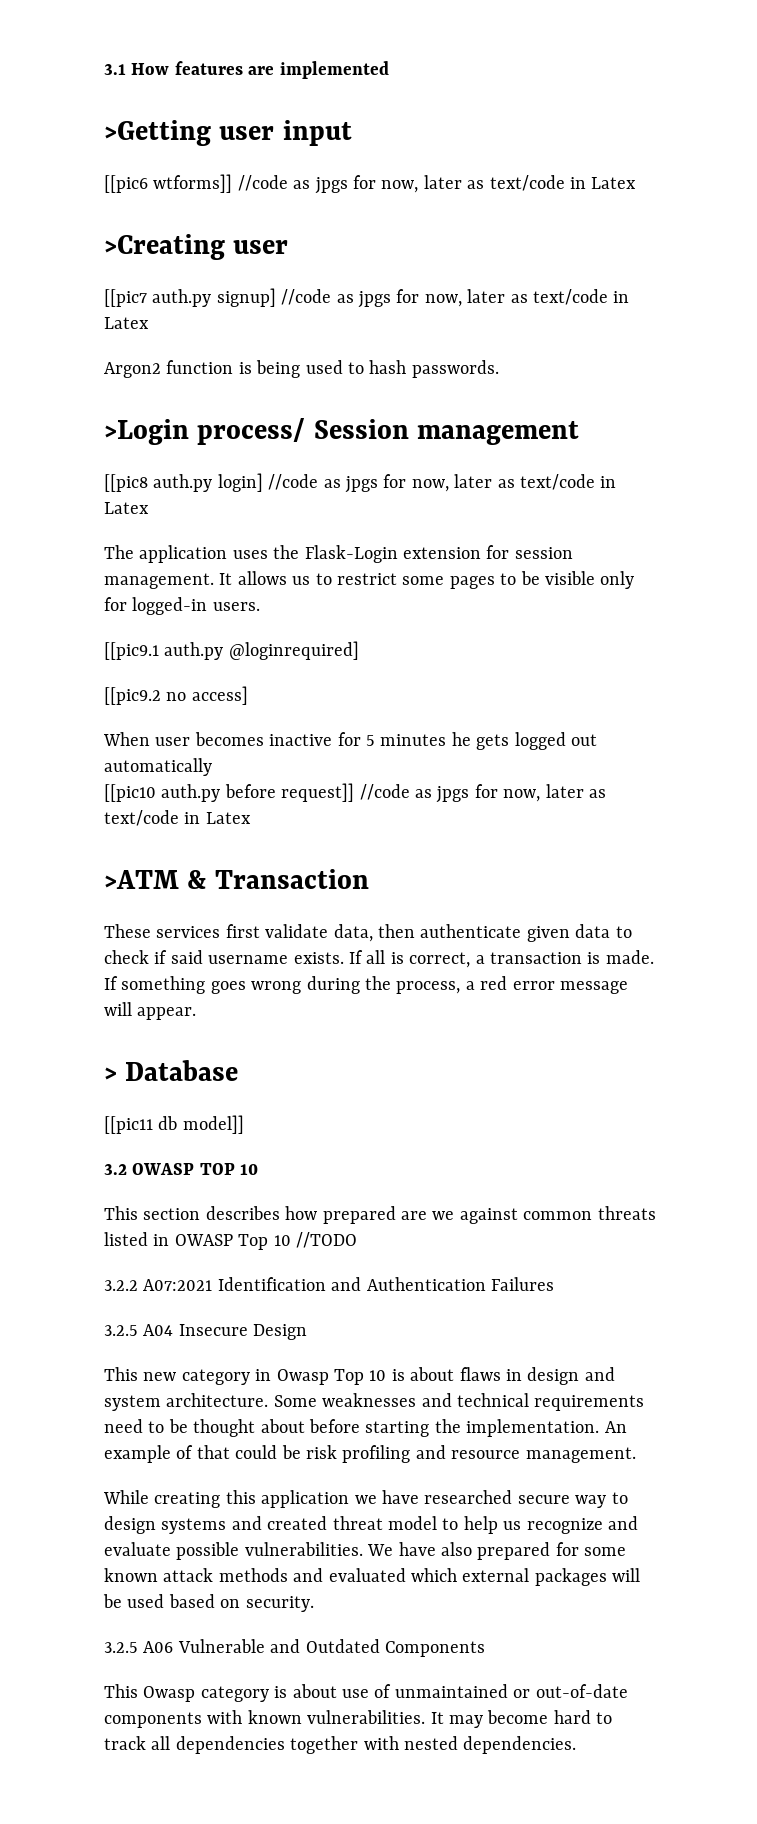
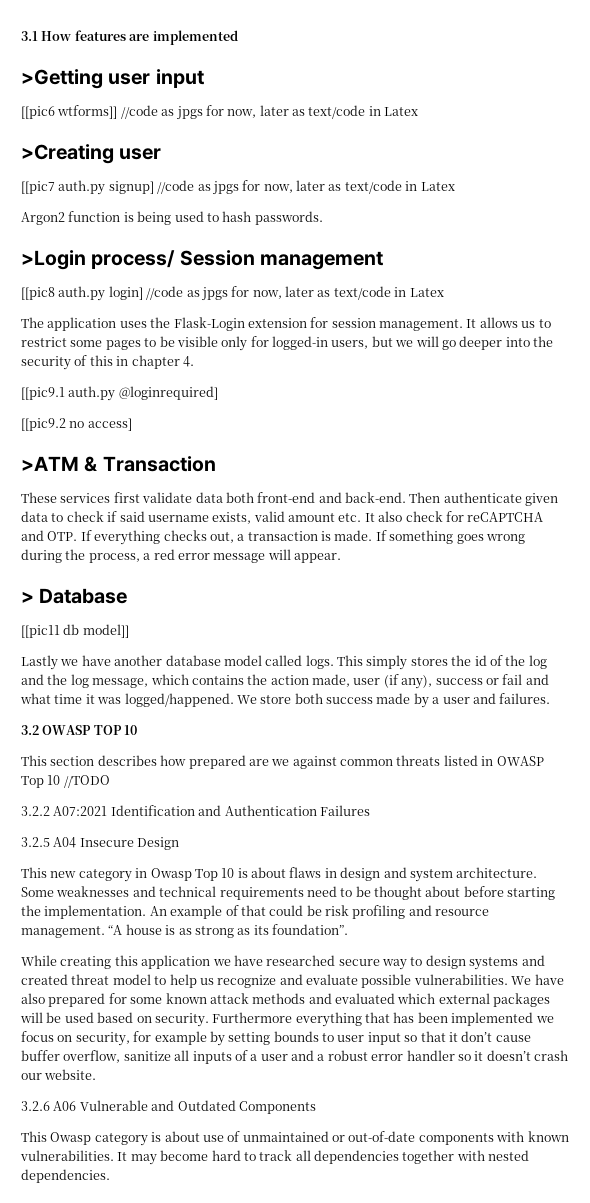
[212,602,260,611] users. -> [331,336,553,350] [21,355,194,370] users, but we will go deeper into the security of this in chapter 4.
[103,732,597,750] [104,758,212,776] [104,783,606,803] [104,810,251,826] // When user becomes inactive for 5 minutes he gets logged out automatically // [[pic10 auth.py before request]] //code as jpgs for now, later as text/code in Latex -> (132, 424) none
[333,924,415,942] data, then -> [195,492,441,503] data both front-end and back-end. Then
[293,950,471,968] exists. If all is correct, -> [212,511,544,524] [21,530,234,545] exists, valid amount etc. It also check for reCAPTCHA and OTP. If everything checks out,
(244, 1124) none -> [21,655,547,670] [21,674,549,689] [20,693,551,708] // Lastly we have another database model called logs. This simply stores the id of the log and the log message, which contains the action made, user (if any), success or fail and what time it was logged/happened. We store both success made by a user and failures.
(636, 1455) none -> [108,924,348,938] “A house is as strong as its foundation”.
[104,1642,138,1653] // 3.2.5 -> [212,1012,554,1027] [21,1031,531,1046] [21,1050,568,1064] [21,1069,97,1080] [21,1101,50,1111] Furthermore everything that has been implemented we focus on security, for example by setting bounds to user input so that it don’t cause buffer overflow, sanitize all inputs of a user and a robust error handler so it doesn’t crash our website. // 3.2.6

